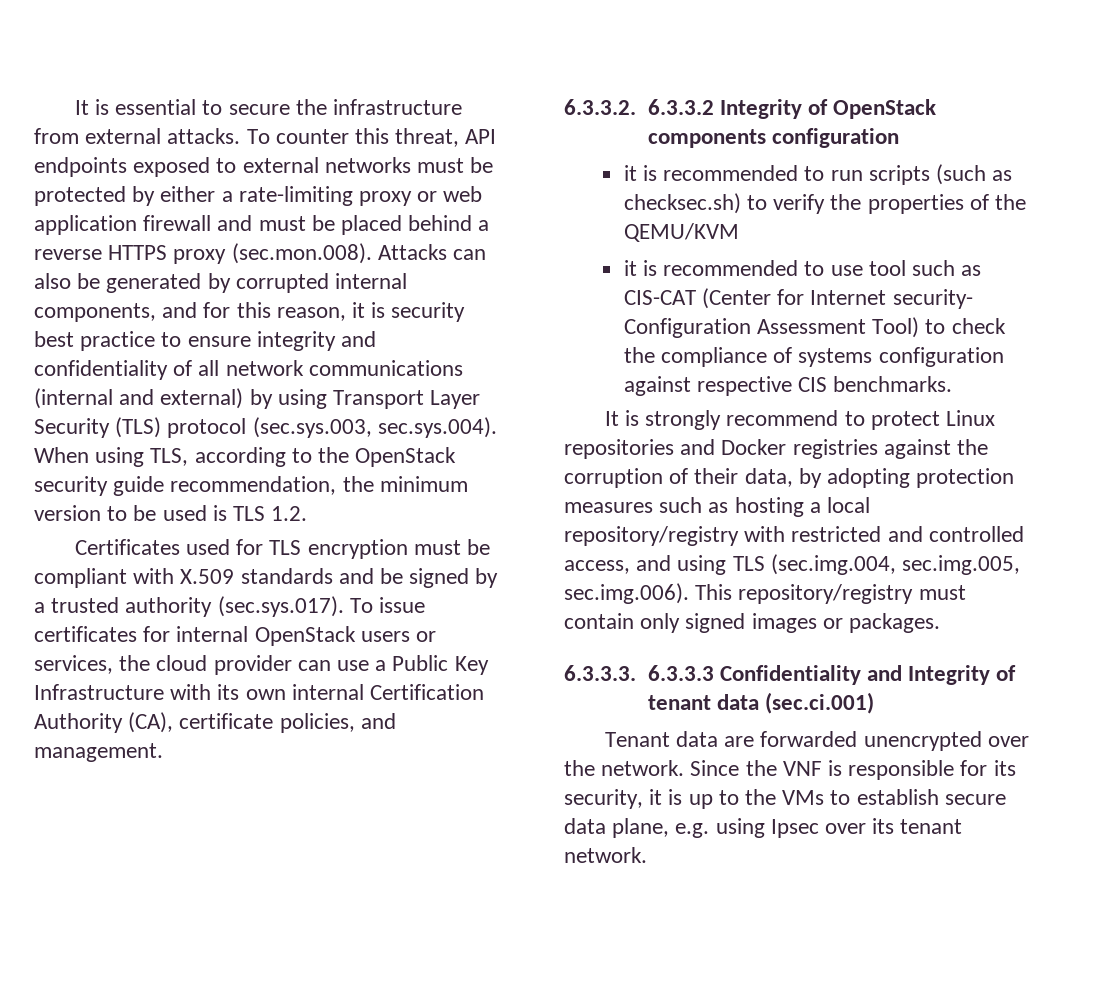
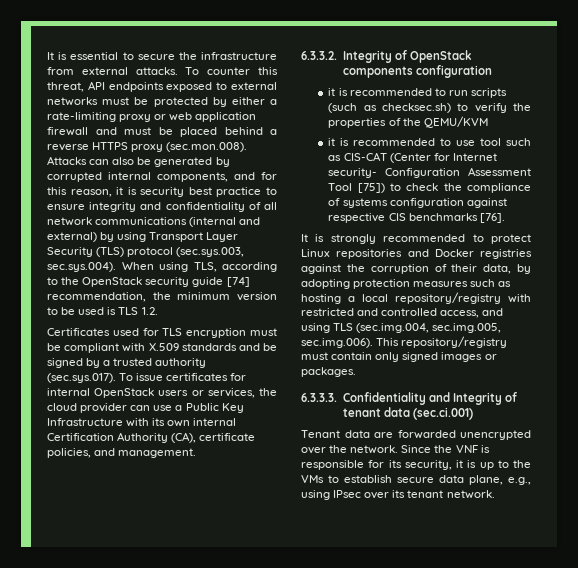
(165, 486) none -> [226,277,250,287] [74]
[647,99,714,115] 6.3.3.2 -> (337, 55) none
[872,317,920,338] Tool) -> [328,183,385,193] Tool [75])
[833,376,953,392] benchmarks. -> [408,213,505,223] benchmarks [76].
[726,410,839,426] recommend -> [383,234,466,242] recommended
[647,665,714,681] 6.3.3.3 -> (337, 397) none
[675,818,819,838] e.g. using Ipsec -> [508,477,531,485] [301,490,362,500] e.g., using IPsec

